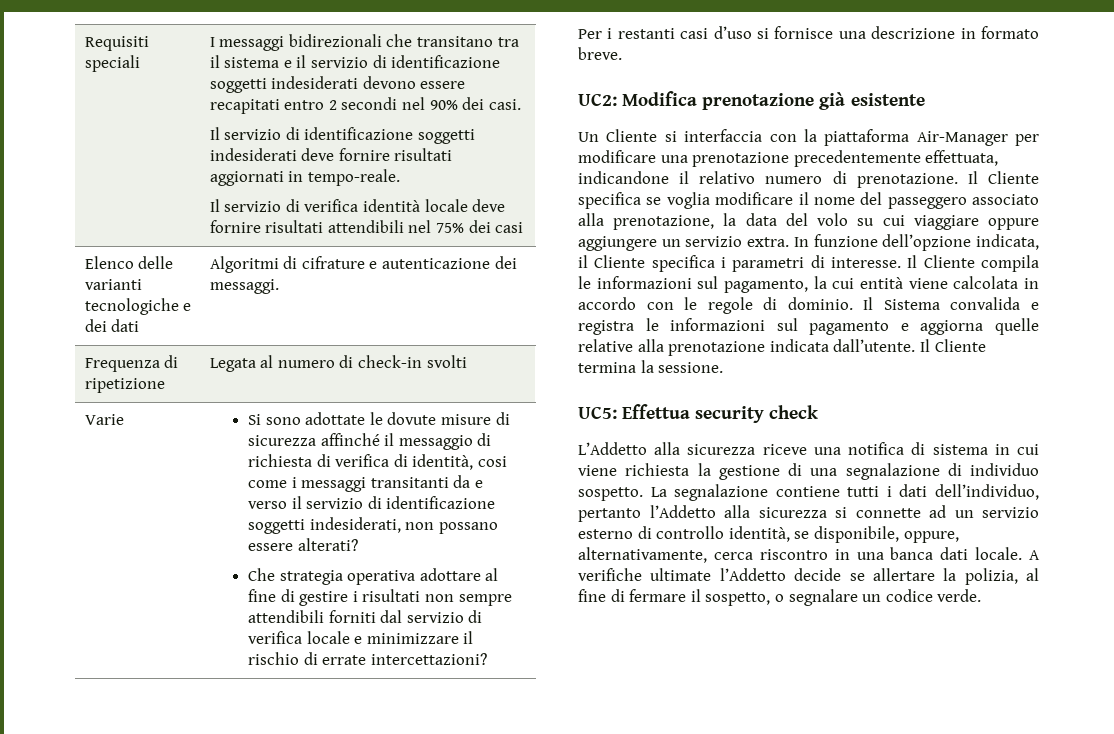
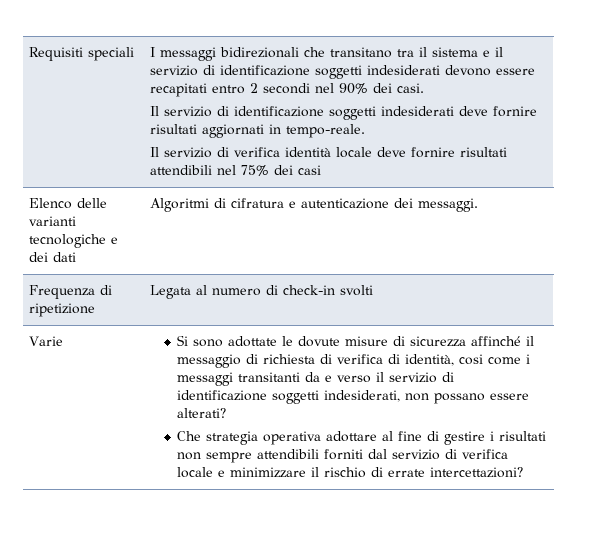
[301,256,365,269] cifrature -> [231,198,285,208] cifratura
[578,26,1039,39] [578,47,622,60] [578,91,925,110] [578,129,1039,146] [578,150,999,167] [578,171,1039,188] [578,192,1039,209] [578,213,1039,230] [578,234,1039,251] [578,255,1039,272] [578,276,1039,293] [578,297,1039,314] [578,318,1039,335] [578,339,986,356] [578,360,724,373] [578,404,819,423] [578,442,1039,455] [578,463,1039,480] [578,484,1039,501] [578,505,1039,522] [578,526,959,543] [578,547,1040,563] [578,568,1039,585] [578,589,982,606] // Per i restanti casi d’uso si fornisce una descrizione in formato breve. // UC2: Modifica prenotazione già esistente // Un Cliente si interfaccia con la piattaforma Air-Manager per modificare una prenotazione precedentemente effettuata, indicandone il relativo numero di prenotazione. Il Cliente specifica se voglia modificare il nome del passeggero associato alla prenotazione, la data del volo su cui viaggiare oppure aggiungere un servizio extra. In funzione dell’opzione indicata, il Cliente specifica i parametri di interesse. Il Cliente compila le informazioni sul pagamento, la cui entità viene calcolata in accordo con le regole di dominio. Il Sistema convalida e registra le informazioni sul pagamento e aggiorna quelle relative alla prenotazione indicata dall’utente. Il Cliente termina la sessione. // UC5: Effettua security check // L’Addetto alla sicurezza riceve una notifica di sistema in cui viene richiesta la gestione di una segnalazione di individuo sospetto. La segnalazione contiene tutti i dati dell’individuo, pertanto l’Addetto alla sicurezza si connette ad un servizio esterno di controllo identità, se disponibile, oppure, alternativamente, cerca riscontro in una banca dati locale. A verifiche ultimate l’Addetto decide se allertare la polizia, al fine di fermare il sospetto, o segnalare un codice verde. -> (524, 472) none

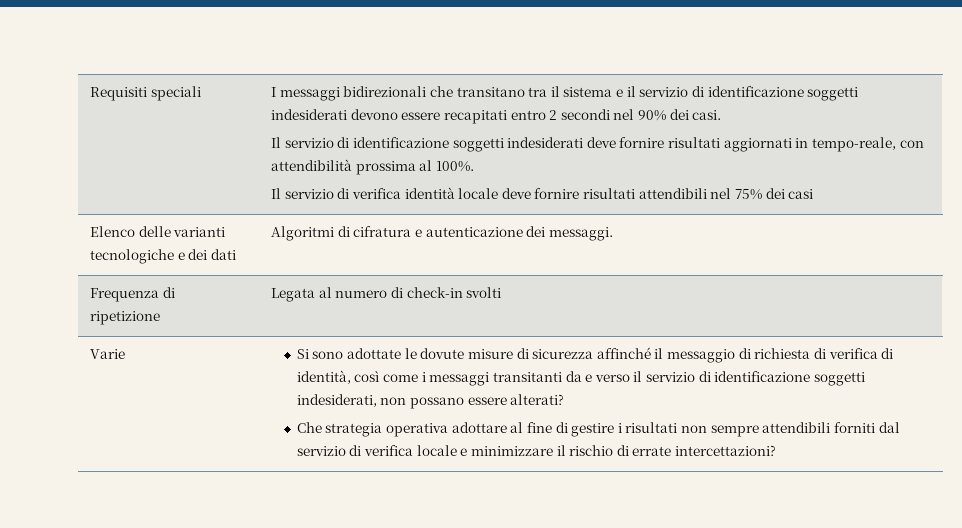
[286,124,366,138] tempo-reale. -> [812,137,924,152] [270,159,474,175] tempo-reale, con attendibilità prossima al 100%.
[459,354,484,365] cosi -> [354,371,380,382] così

